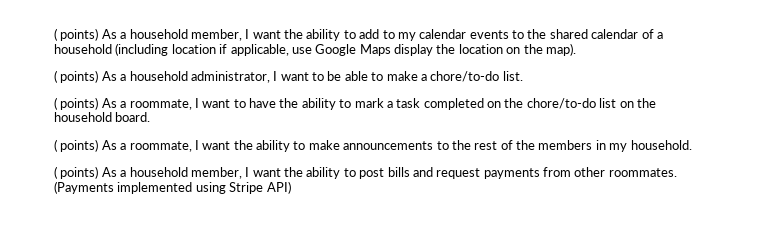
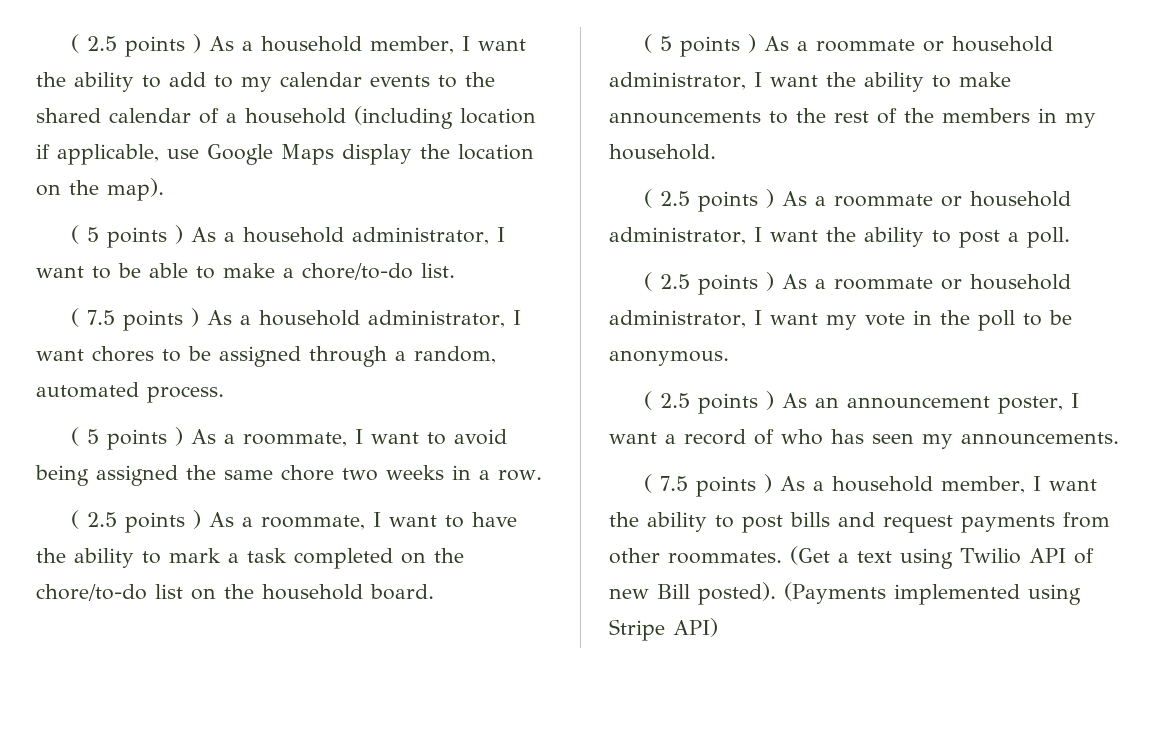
[54,28,99,41] ( points) -> [70,34,201,57] ( 2.5 points )
[60,70,99,83] points) -> [86,225,183,248] 5 points )
[60,97,99,110] points) -> [86,308,521,331] [36,346,496,367] [36,382,224,403] [70,427,507,450] [35,465,542,486] [70,510,201,533] 7.5 points ) As a household administrator, I want chores to be assigned through a random, automated process. // ( 5 points ) As a roommate, I want to avoid being assigned the same chore two weeks in a row. // ( 2.5 points )
[60,139,192,152] points) As a roommate, -> [659,34,1053,57] [609,72,746,90] 5 points ) As a roommate or household administrator,
[60,166,99,179] points) -> [659,189,1071,212] [609,227,1070,248] [643,272,1071,295] [609,310,1072,331] [609,350,729,366] [643,391,1079,414] [609,429,1119,449] [643,474,772,497] 2.5 points ) As a roommate or household administrator, I want the ability to post a poll. // ( 2.5 points ) As a roommate or household administrator, I want my vote in the poll to be anonymous. // ( 2.5 points ) As an announcement poster, I want a record of who has seen my announcements. // ( 7.5 points )
(677, 172) none -> [790,546,1094,569] [609,582,776,605] (Get a text using Twilio API of new Bill posted).

